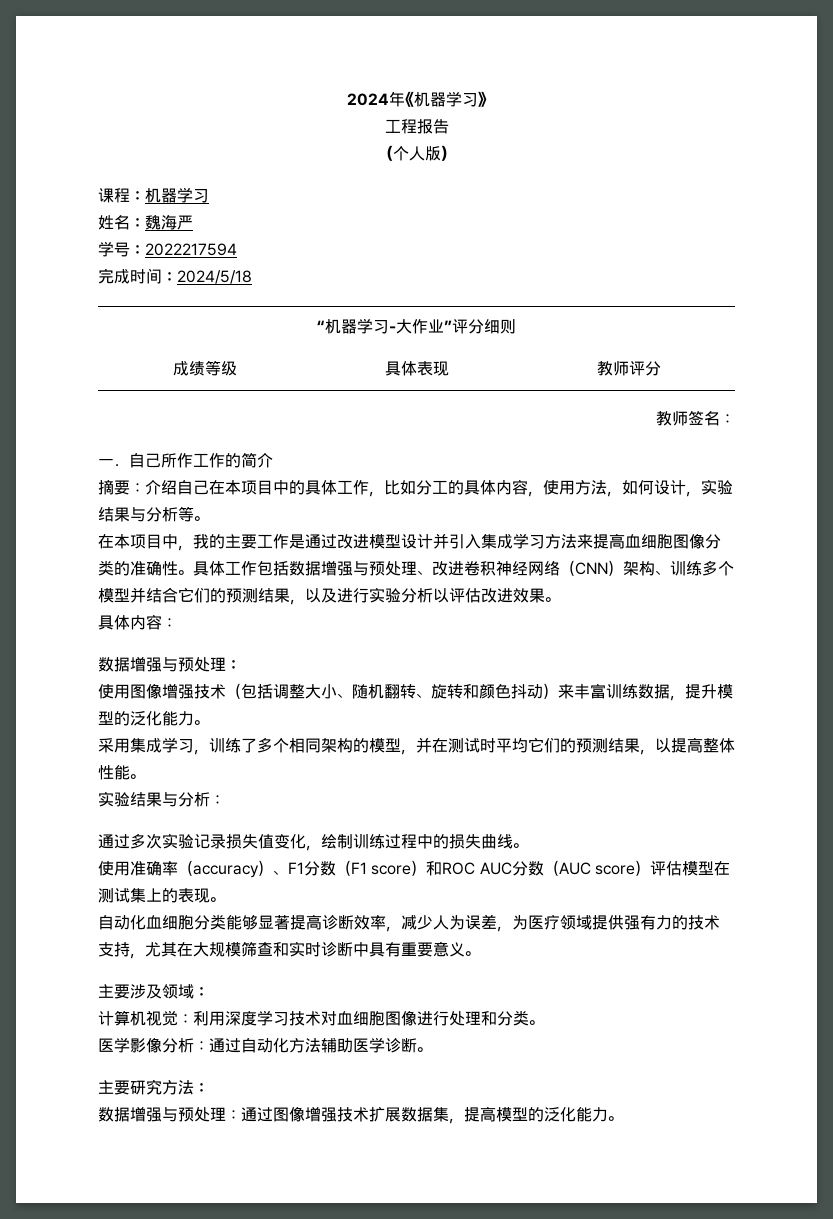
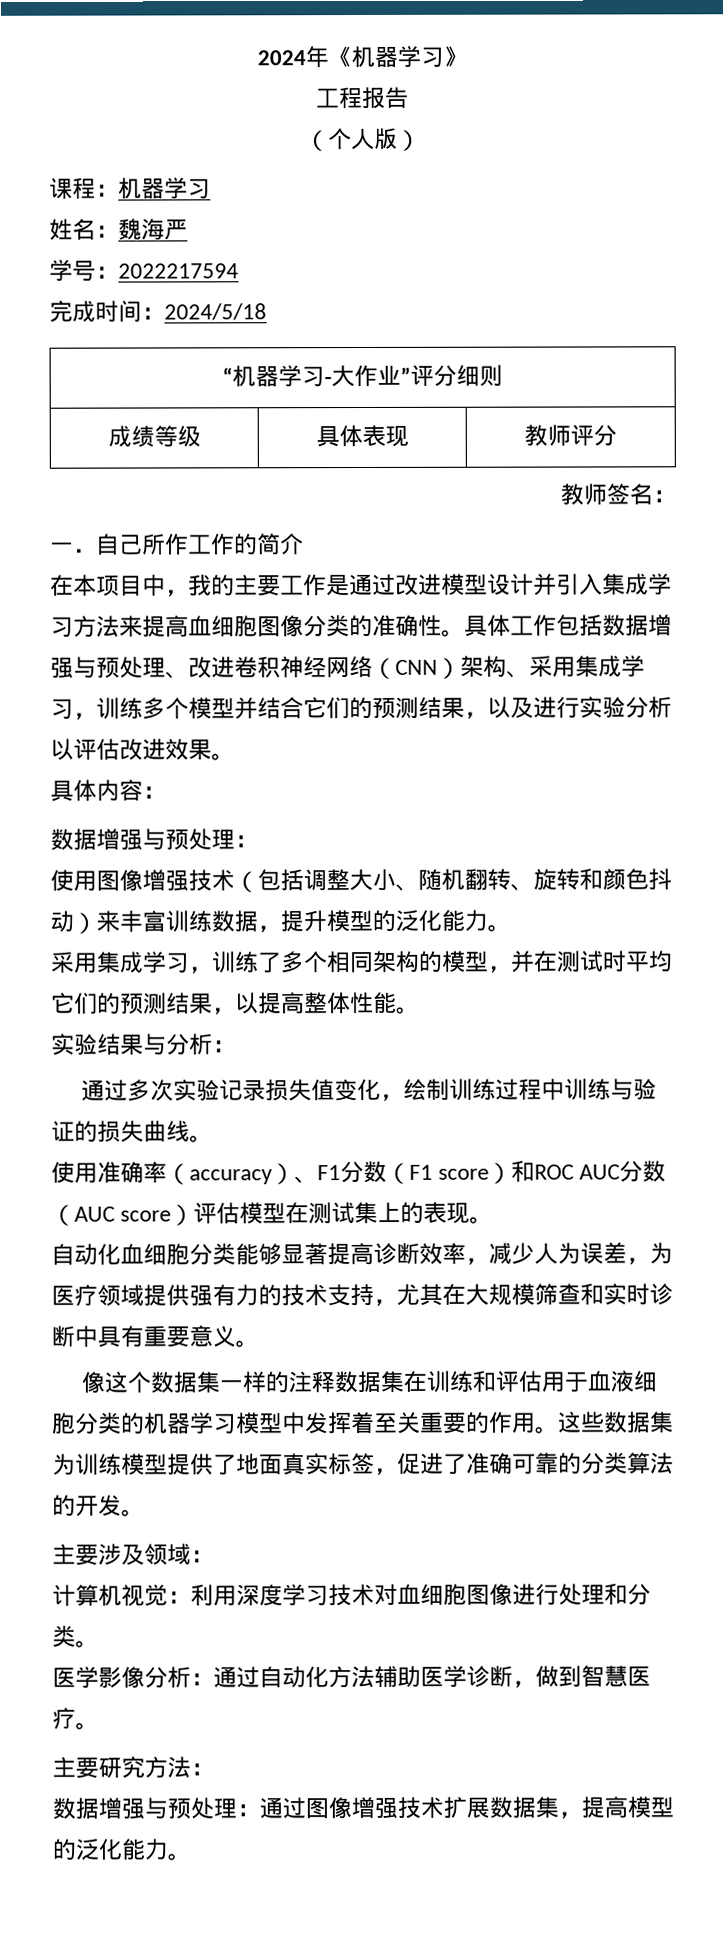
[98,479,733,497] [98,506,209,522] // 摘要：介绍自己在本项目中的具体工作，比如分工的具体内容，使用方法，如何设计，实验结果与分析等。 -> (304, 544) none
(670, 572) none -> [529,655,645,678] [50,698,97,720] 采用集成学习，
(433, 841) none -> [564,1078,658,1101] [51,1120,75,1142] 训练与验证
(480, 953) none -> [81,1370,658,1394] [51,1411,674,1435] [52,1452,674,1476] [52,1494,145,1517] // 像这个数据集一样的注释数据集在训练和评估用于血液细胞分类的机器学习模型中发挥着至关重要的作用。这些数据集为训练模型提供了地面真实标签，促进了准确可靠的分类算法的开发。
(417, 1045) none -> [512,1665,651,1688] [52,1707,76,1730] ，做到智慧医疗

